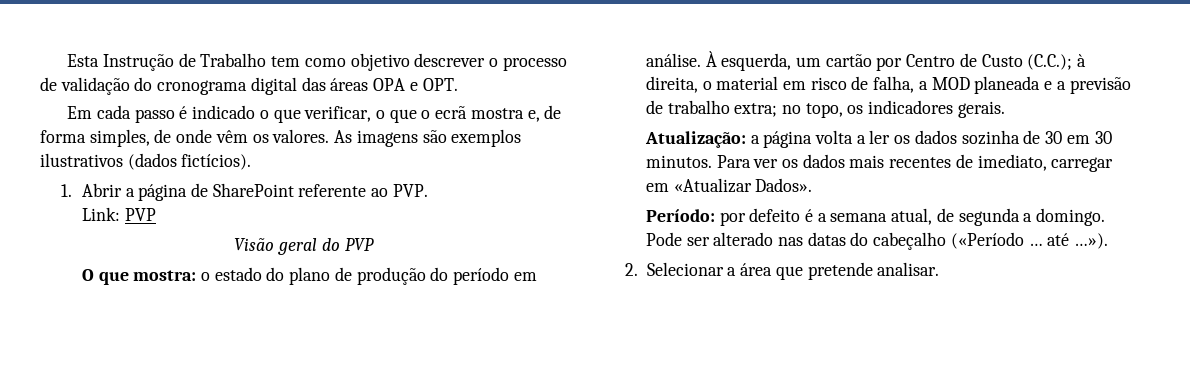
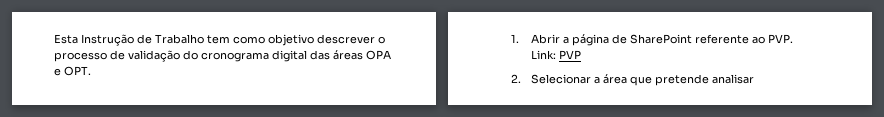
[67,105,562,123] [40,129,522,147] [40,153,252,170] // Em cada passo é indicado o que verificar, o que o ecrã mostra e, de forma simples, de onde vêm os valores. As imagens são exemplos ilustrativos (dados fictícios). -> (91, 71) none
[234,237,374,255] [81,267,537,285] [645,51,1087,71] [645,76,1131,94] [645,100,1005,118] [644,130,1112,148] [645,154,1114,172] [645,178,813,193] [645,208,1106,226] [645,232,1109,250] // Visão geral do PVP // O que mostra: o estado do plano de produção do período em análise. À esquerda, um cartão por Centro de Custo (C.C.); à direita, o material em risco de falha, a MOD planeada e a previsão de trabalho extra; no topo, os indicadores gerais. // Atualização: a página volta a ler os dados sozinha de 30 em 30 minutos. Para ver os dados mais recentes de imediato, carregar em «Atualizar Dados». // Período: por defeito é a semana atual, de segunda a domingo. Pode ser alterado nas datas do cabeçalho («Período … até …»). -> (582, 54) none
[877,262,940,276] analisar. -> [712,74,755,84] analisar

